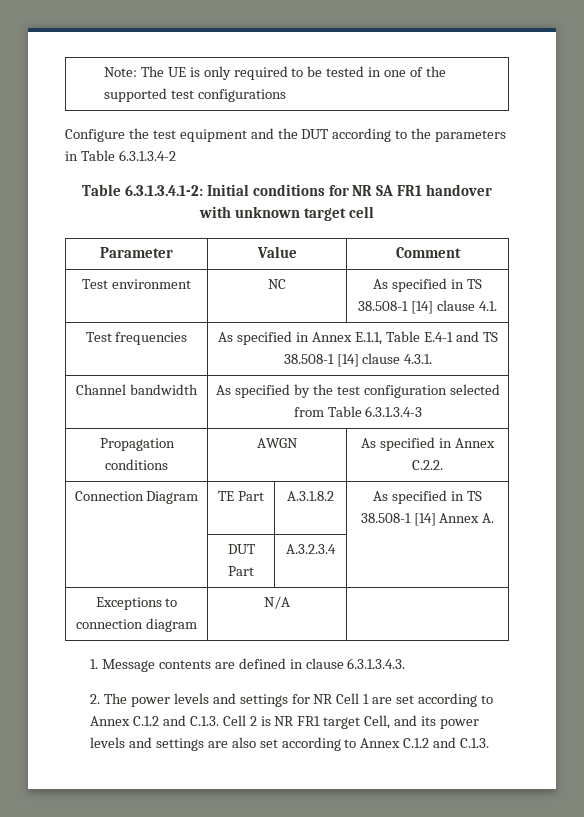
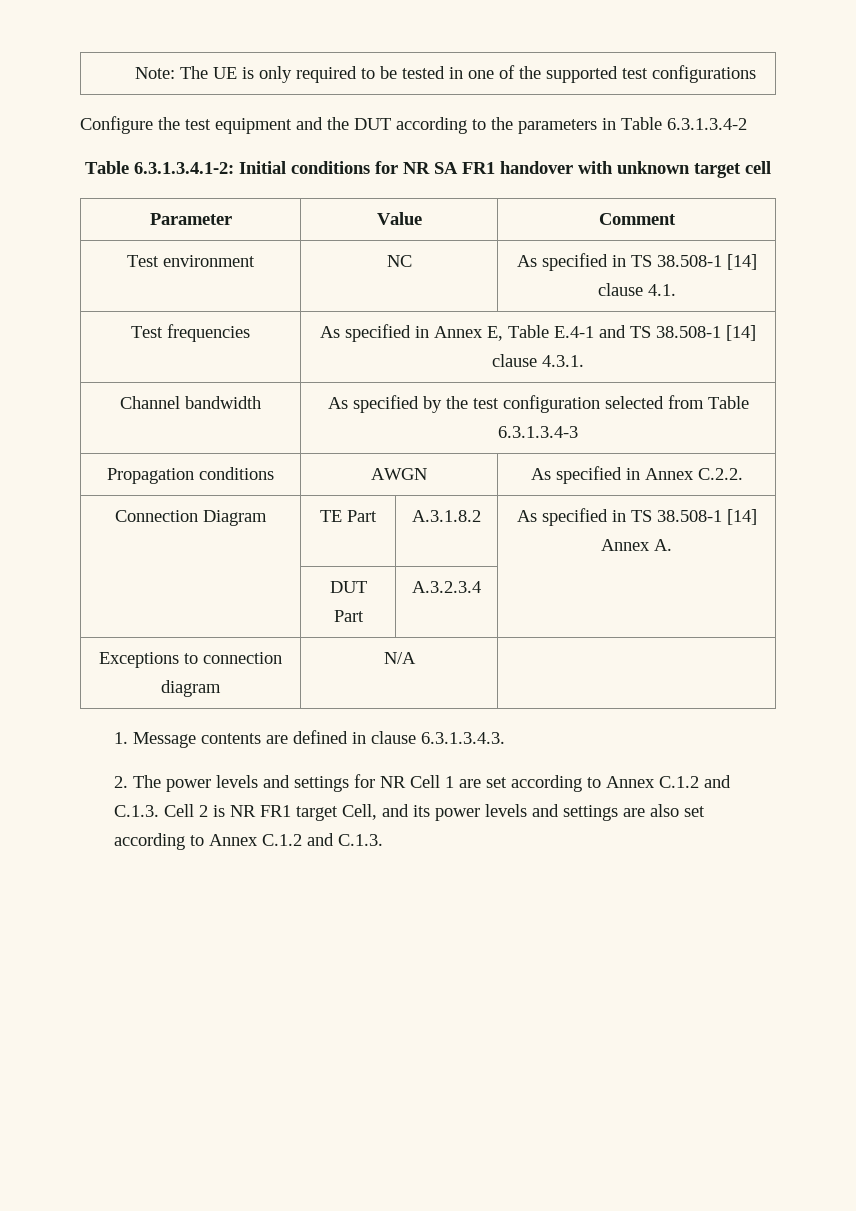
[355,332,382,345] E.1.1, -> [487,326,504,341] E,

